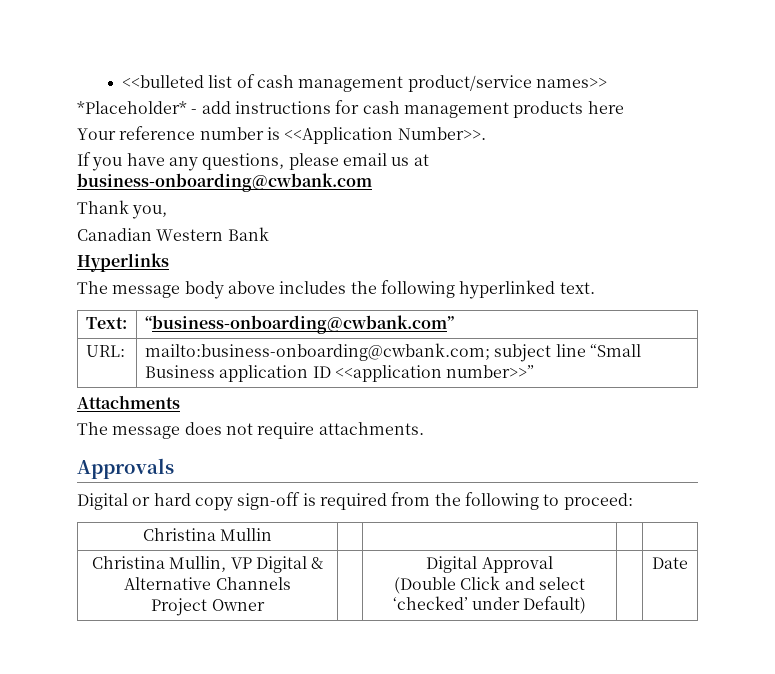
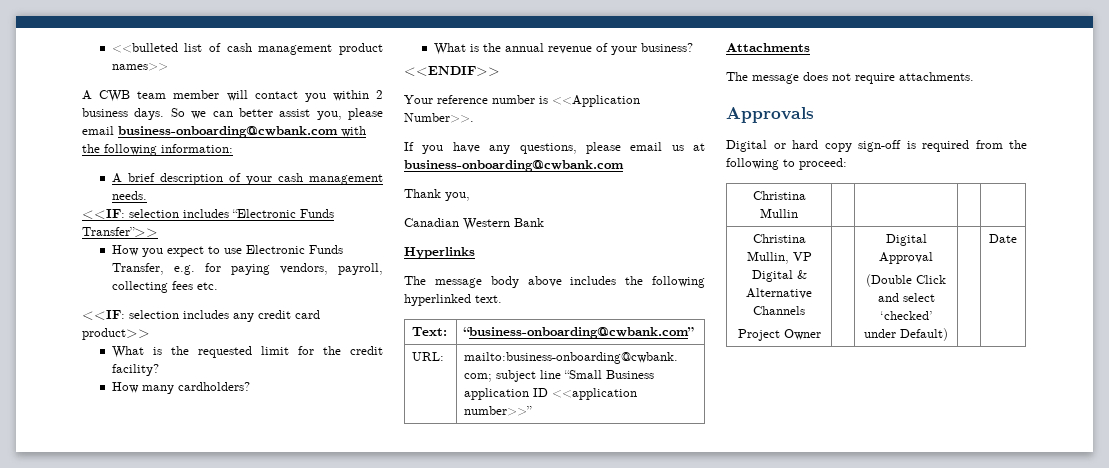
[407,75,532,92] product/service -> [339,43,383,55] product
[77,100,624,118] *Placeholder* - add instructions for cash management products here -> [82,90,383,102] [82,108,383,120] [82,126,366,138] [82,144,233,156] [111,173,383,185] [111,191,147,200] [82,209,334,219] [82,227,158,237] [111,245,343,257] [111,263,383,275] [111,281,218,293] [82,310,320,322] [82,328,150,340] [111,346,383,358] [111,364,159,376] [111,382,250,394] [433,43,693,55] [404,66,500,76] A CWB team member will contact you within 2 business days. So we can better assist you, please email business-onboarding@cwbank.com with the following information: // A brief description of your cash management needs. // <<IF: selection includes “Electronic Funds Transfer”>> // How you expect to use Electronic Funds Transfer, e.g. for paying vendors, payroll, collecting fees etc. // <<IF: selection includes any credit card product>> // What is the requested limit for the credit facility? // How many cardholders? // What is the annual revenue of your business? // <<ENDIF>>

